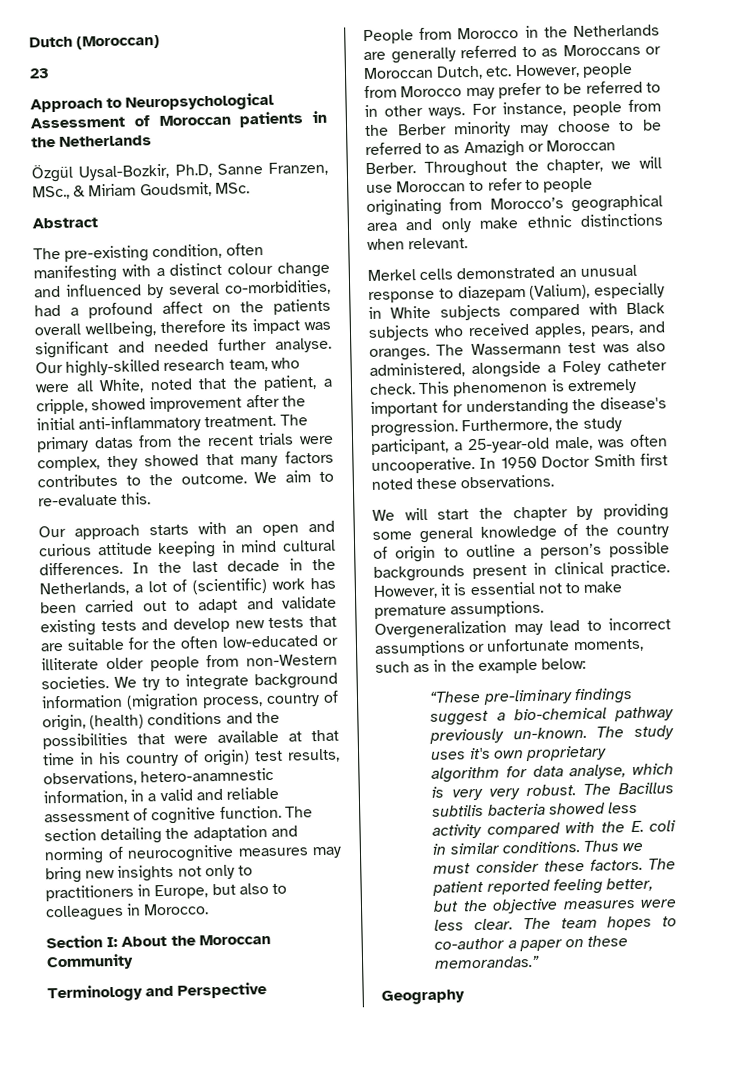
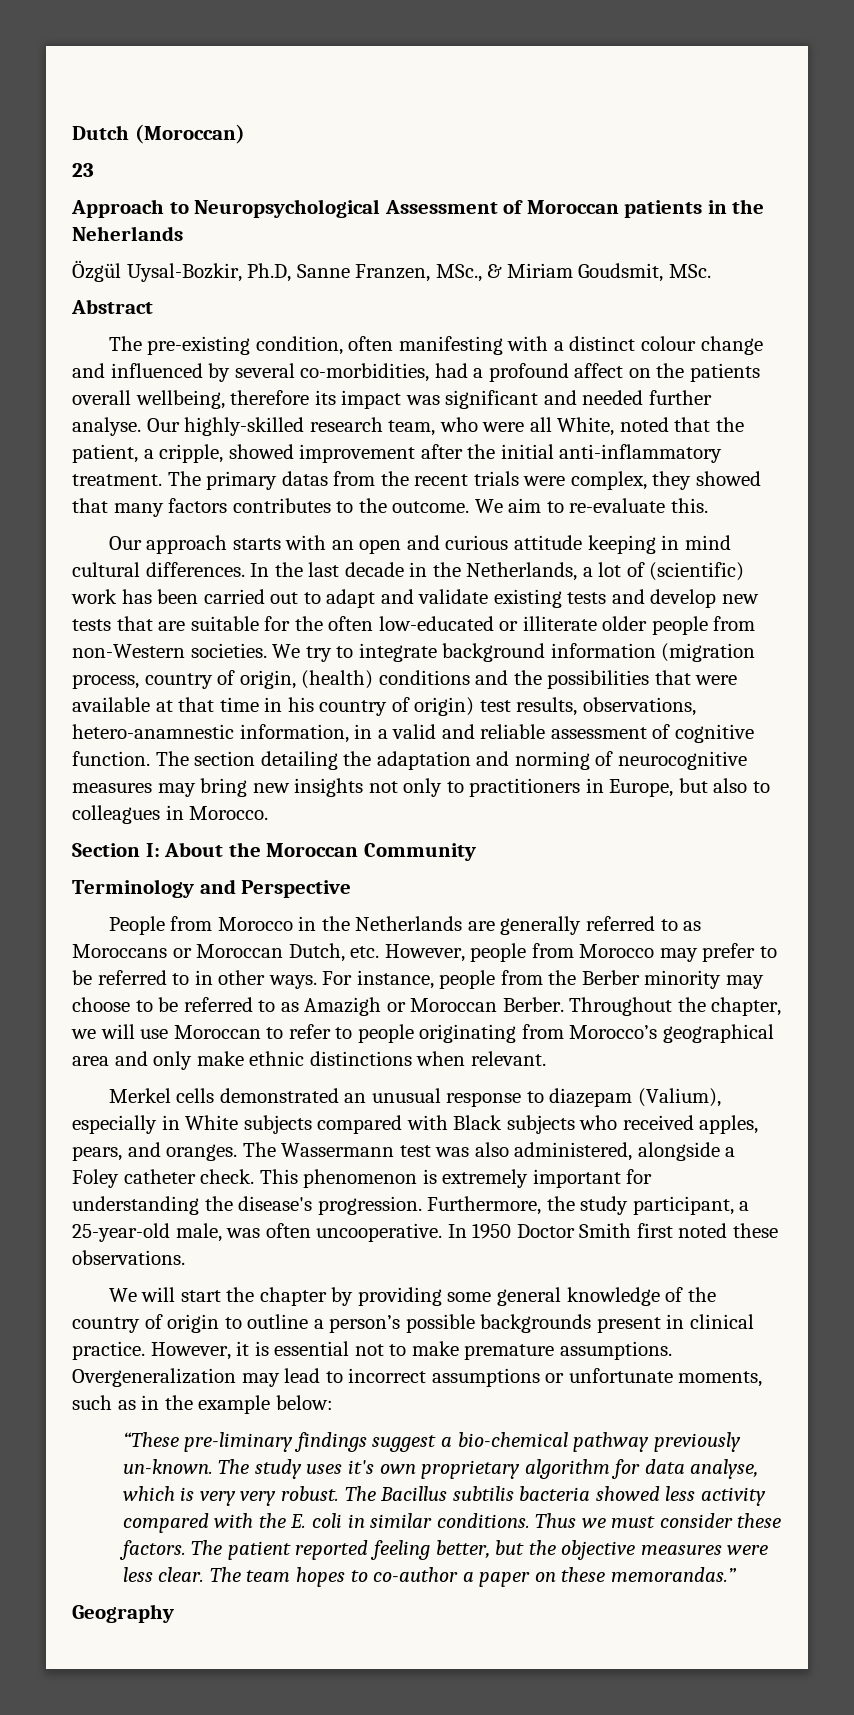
[59,135,153,147] Netherlands -> [72,226,183,241] Neherlands

